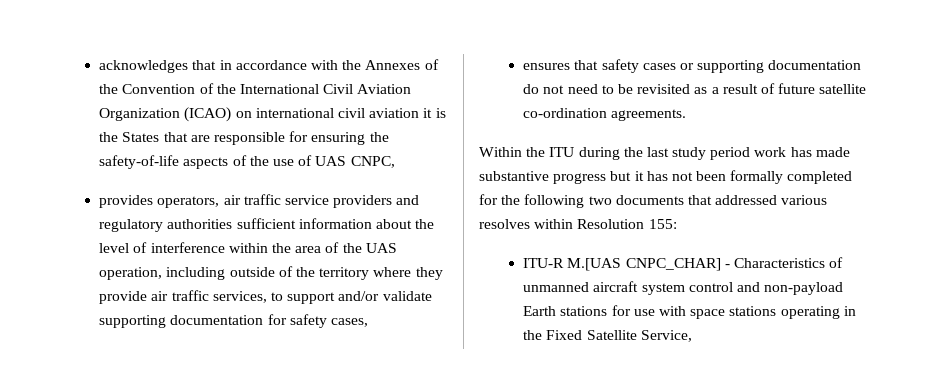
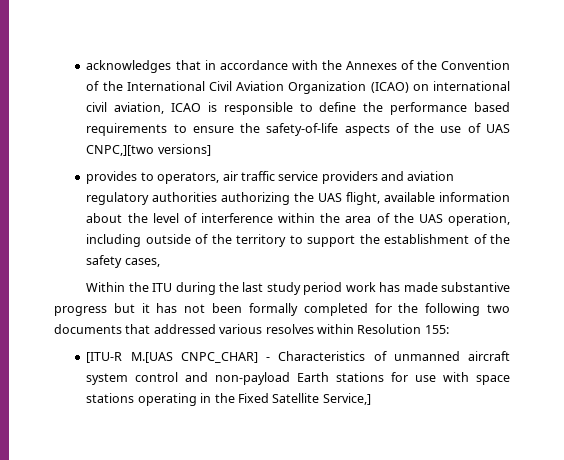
[369,108,446,118] [99,131,366,145] aviation it is the States that are responsible for ensuring -> [114,102,510,115] [86,123,234,136] aviation, ICAO is responsible to define the performance based requirements to ensure
[350,156,395,168] CNPC, -> [86,144,211,156] CNPC,][two versions]
(154, 201) none -> [140,172,154,181] to
(420, 200) none -> [407,171,455,181] aviation
[236,218,296,229] sufficient -> [221,192,436,205] authorizing the UAS flight, available
[373,267,443,280] [99,290,432,304] [99,314,368,328] [523,59,862,73] [523,83,867,94] [523,108,687,121] where they provide air traffic services, to support and/or validate supporting documentation for safety cases, // ensures that safety cases or supporting documentation do not need to be revisited as a result of future satellite co-ordination agreements. -> [289,234,511,247] [86,255,160,268] to support the establishment of the safety cases,
[523,258,565,268] ITU-R -> [86,352,123,363] [ITU-R
[640,330,692,342] Service, -> [322,393,371,405] Service,]

